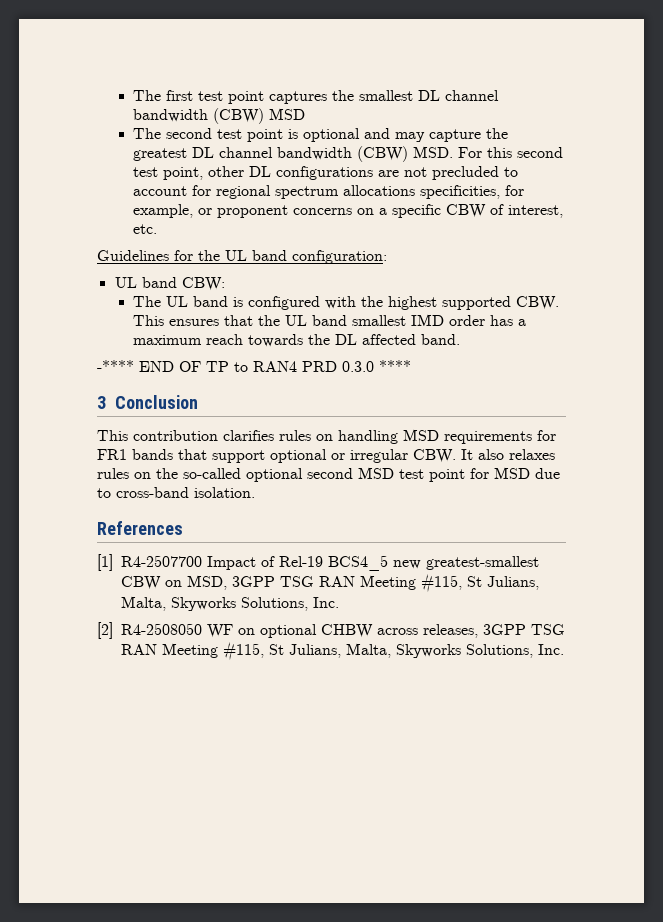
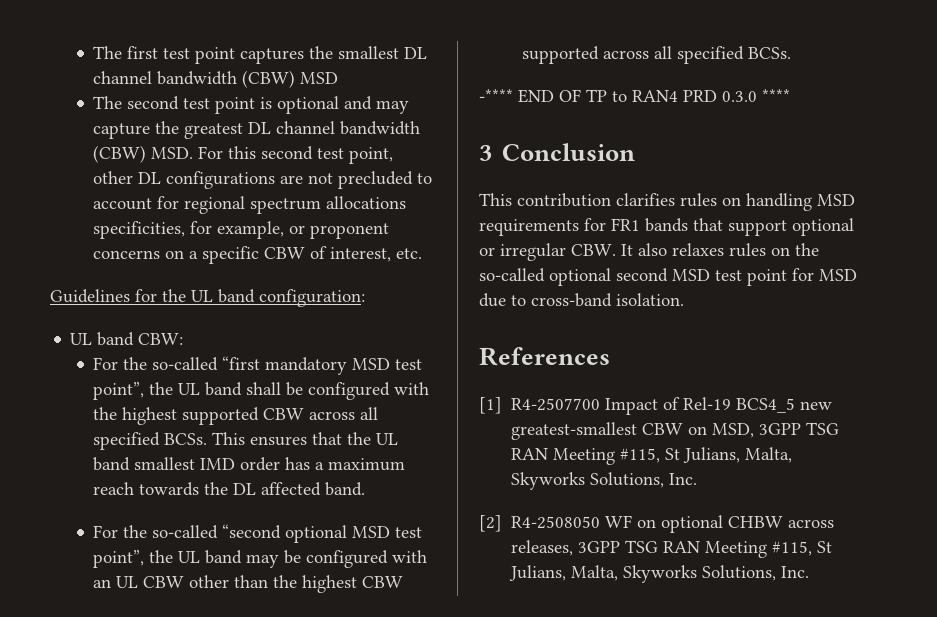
[133,296,244,307] The UL band is -> [93,356,423,375] [93,382,304,400] For the so-called “first mandatory MSD test point”, the UL band shall be
[516,296,560,310] CBW. -> [263,407,379,420] [93,432,208,450] CBW across all specified BCSs.
(461, 339) none -> [93,524,423,543] [93,550,428,568] [93,575,404,593] [522,46,792,64] // For the so-called “second optional MSD test point”, the UL band may be configured with an UL CBW other than the highest CBW supported across all specified BCSs.

